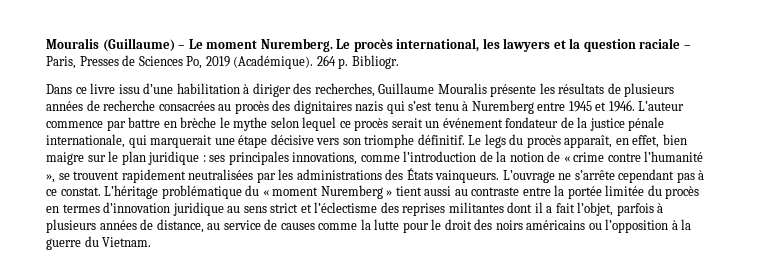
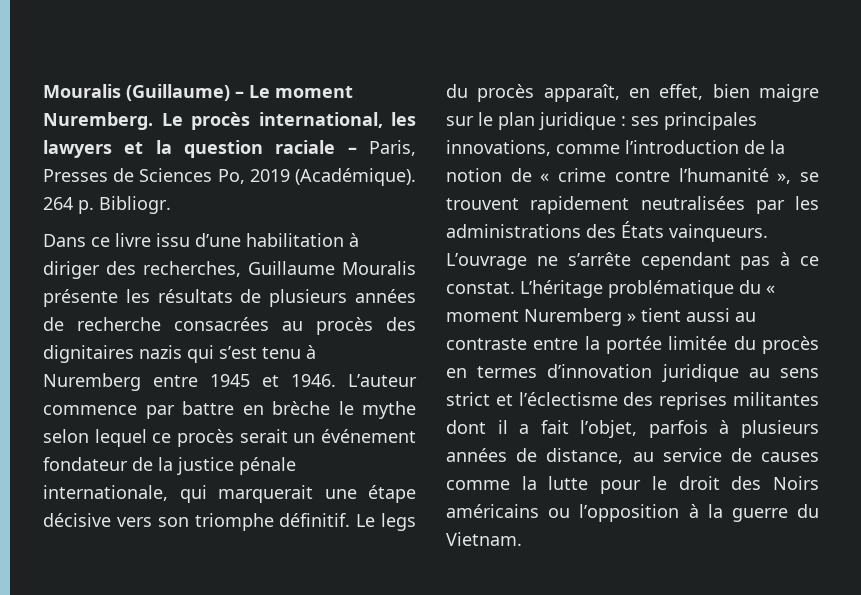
[495,220,523,230] noirs -> [773,476,819,490] Noirs

